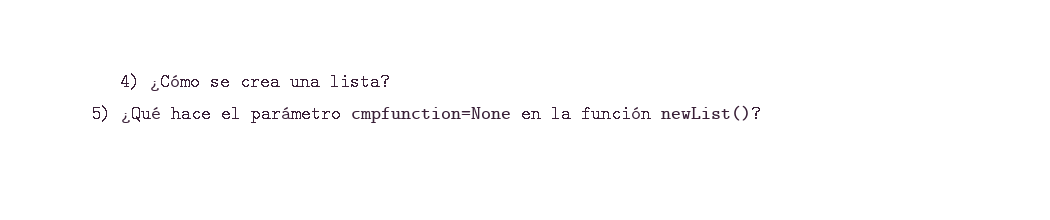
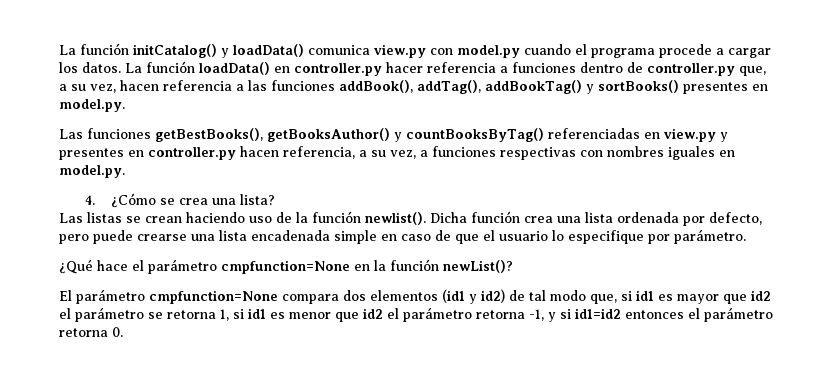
[120,73,141,91] 4) -> [59,43,771,58] [59,61,766,76] [59,80,768,94] [59,99,125,112] [59,128,728,142] [59,146,735,160] [59,165,125,178] [84,195,95,205] La función initCatalog() y loadData() comunica view.py con model.py cuando el programa procede a cargar los datos. La función loadData() en controller.py hacer referencia a funciones dentro de controller.py que, a su vez, hacen referencia a las funciones addBook(), addTag(), addBookTag() y sortBooks() presentes en model.py. // Las funciones getBestBooks(), getBooksAuthor() y countBooksByTag() referenciadas en view.py y presentes en controller.py hacen referencia, a su vez, a funciones respectivas con nombres iguales en model.py. // 4.
[91,105,111,123] 5) -> [59,211,762,226] [59,229,746,244] Las listas se crean haciendo uso de la función newlist(). Dicha función crea una lista ordenada por defecto, pero puede crearse una lista encadenada simple en caso de que el usuario lo especifique por parámetro. //
(761, 114) none -> [59,289,771,304] [59,307,773,322] [59,327,123,337] // El parámetro cmpfunction=None compara dos elementos (id1 y id2) de tal modo que, si id1 es mayor que id2 el parámetro se retorna 1, si id1 es menor que id2 el parámetro retorna -1, y si id1=id2 entonces el parámetro retorna 0.

